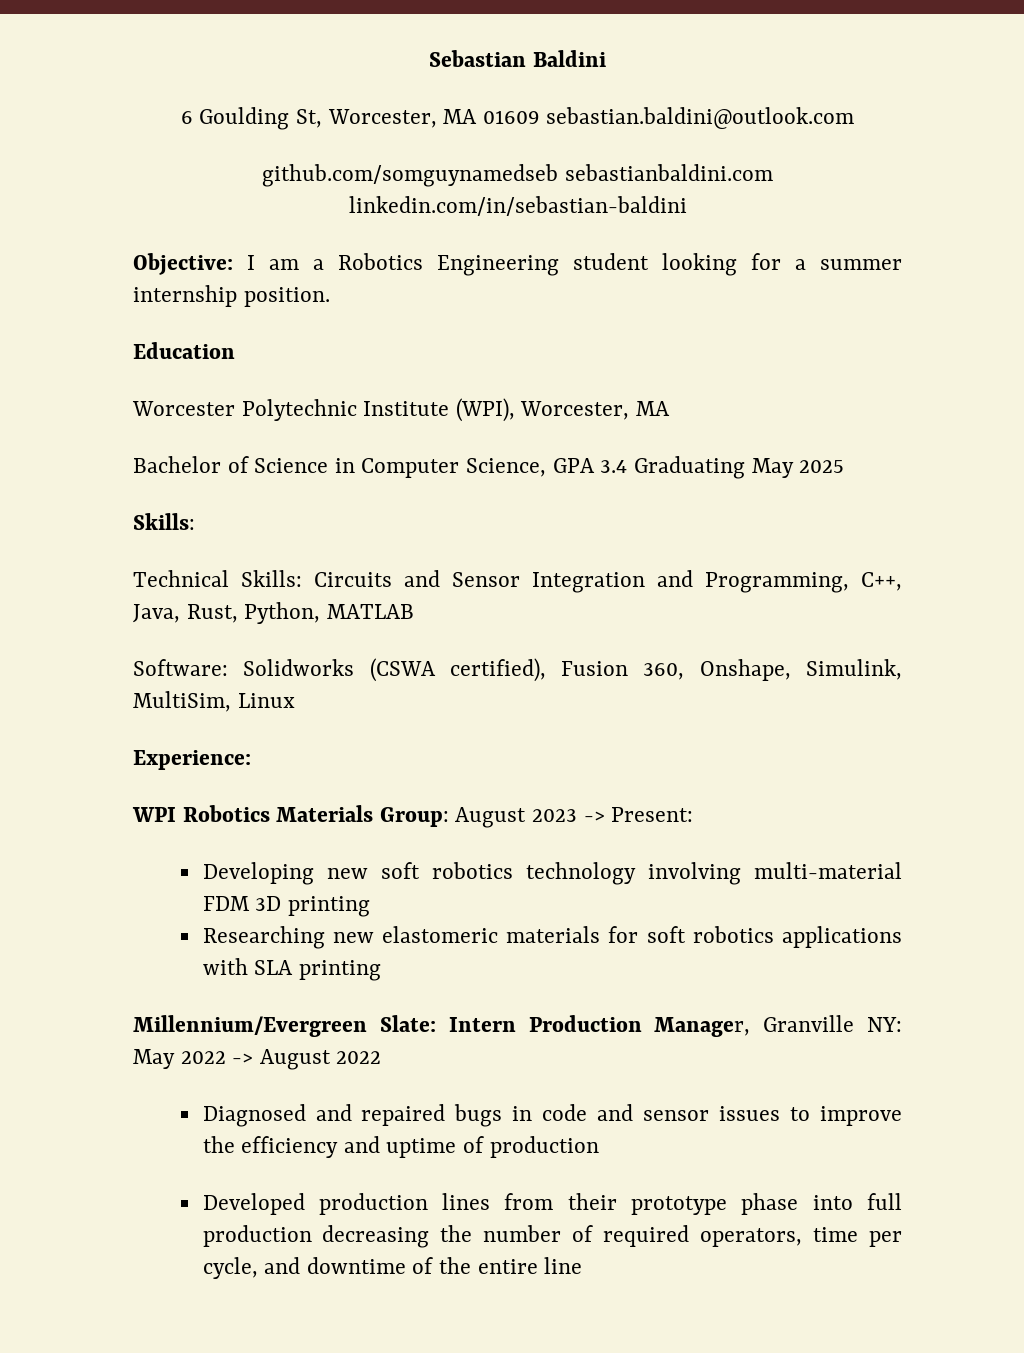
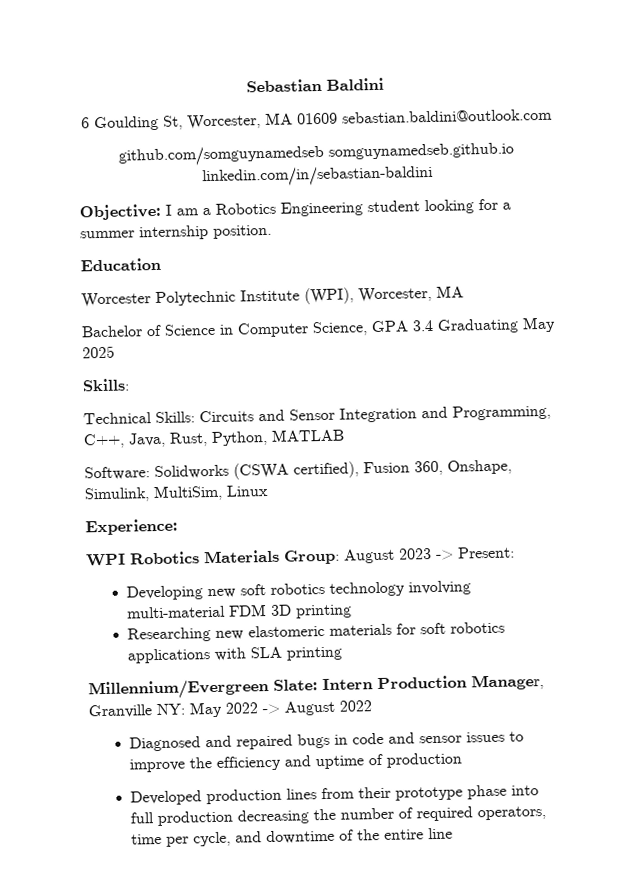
[564,164,773,181] sebastianbaldini.com -> [328,142,514,160] somguynamedseb.github.io

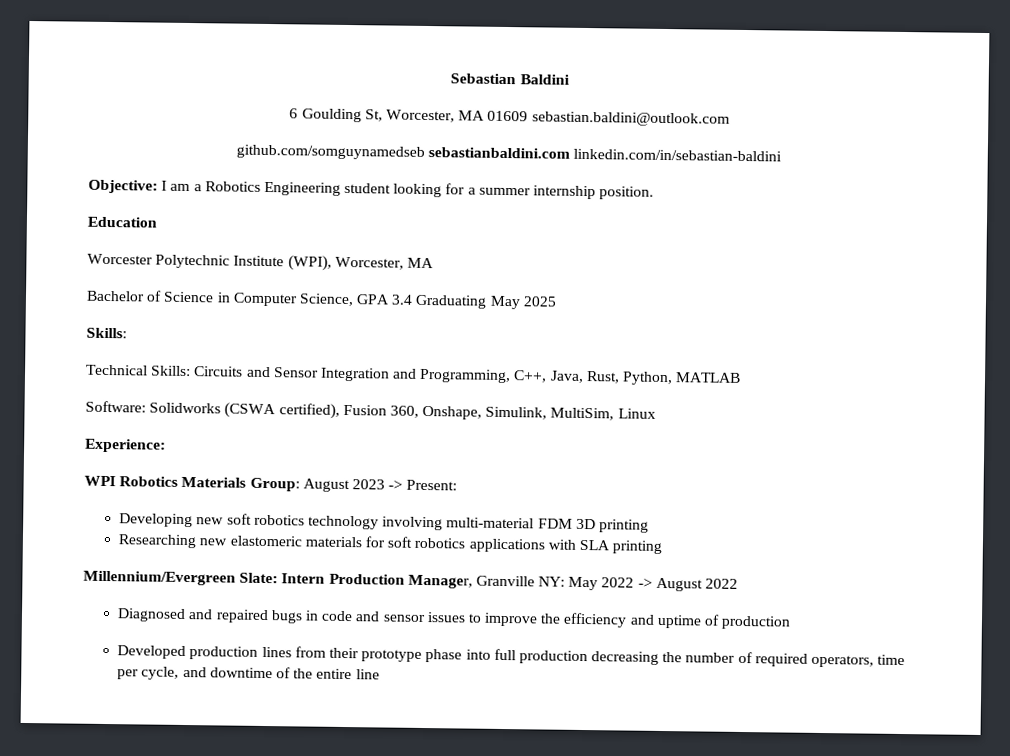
[328,142,514,160] somguynamedseb.github.io -> [428,147,570,159] sebastianbaldini.com

